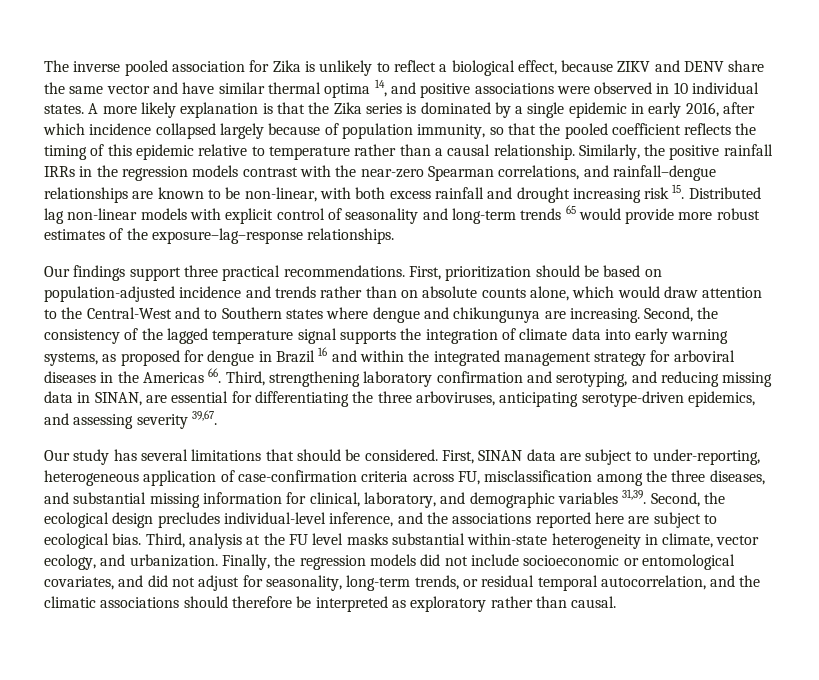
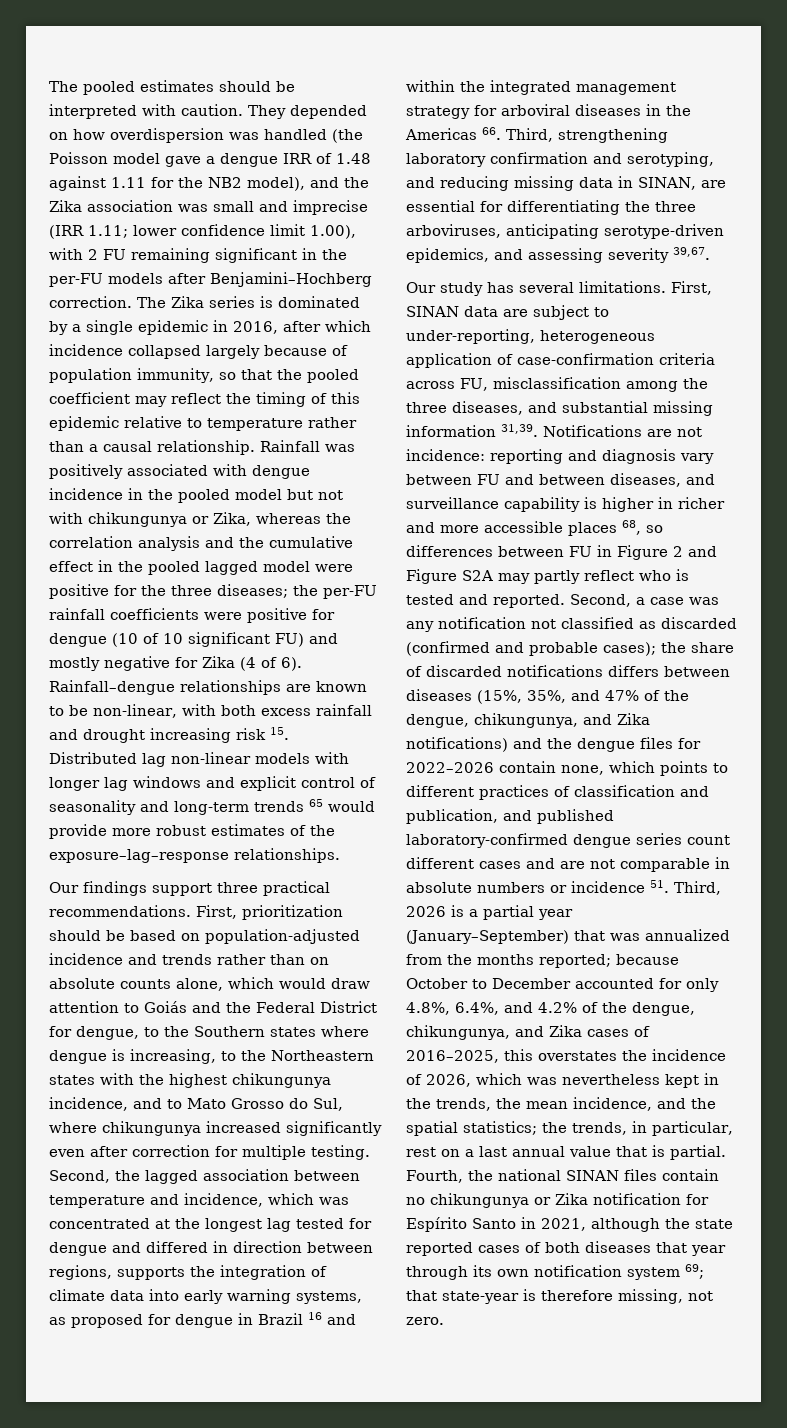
[44,60,765,76] [44,79,760,98] [44,102,330,118] The inverse pooled association for Zika is unlikely to reflect a biological effect, because ZIKV and DENV share the same vector and have similar thermal optima 14, and positive associations were observed in 10 individual states. A more likely explanation is that the -> [49,80,295,95] [49,104,367,119] [49,128,363,143] [49,152,371,167] [49,176,369,191] [49,200,368,215] [49,224,356,239] [49,248,347,263] [49,272,372,287] [49,296,166,308] The pooled estimates should be interpreted with caution. They depended on how overdispersion was handled (the Poisson model gave a dengue IRR of 1.48 against 1.11 for the NB2 model), and the Zika association was small and imprecise (IRR 1.11; lower confidence limit 1.00), with 2 FU remaining significant in the per-FU models after Benjamini–Hochberg correction. The
[648,102,682,118] early -> (228, 326) none
[684,123,732,135] reflects -> [135,393,221,407] may reflect
[578,144,773,160] [44,165,716,181] Similarly, the positive rainfall IRRs in the regression models contrast with the near-zero Spearman correlations, and rainfall–dengue -> [260,440,355,452] [49,464,310,479] [49,488,343,503] [49,512,351,527] [49,536,353,551] [49,560,353,575] [49,584,377,599] [49,608,335,623] [49,632,338,647] [49,656,302,671] [49,680,175,695] Rainfall was positively associated with dengue incidence in the pooled model but not with chikungunya or Zika, whereas the correlation analysis and the cumulative effect in the pooled lagged model were positive for the three diseases; the per-FU rainfall coefficients were positive for dengue (10 of 10 significant FU) and mostly negative for Zika (4 of 6). Rainfall–dengue
(221, 214) none -> [49,776,235,791] longer lag windows and
[61,307,719,323] [44,328,337,344] the Central-West and to Southern states where dengue and chikungunya are increasing. Second, the consistency of the lagged temperature signal -> [144,1001,377,1013] [49,1026,369,1040] [49,1049,374,1064] [49,1073,331,1088] [49,1097,343,1111] [49,1121,382,1136] [49,1145,370,1160] [49,1169,360,1184] [49,1193,349,1208] [49,1218,372,1232] [49,1241,373,1256] [49,1265,112,1280] Goiás and the Federal District for dengue, to the Southern states where dengue is increasing, to the Northeastern states with the highest chikungunya incidence, and to Mato Grosso do Sul, where chikungunya increased significantly even after correction for multiple testing. Second, the lagged association between temperature and incidence, which was concentrated at the longest lag tested for dengue and differed in direction between regions,
[191,449,438,461] limitations that should be considered. -> [579,281,666,293] limitations.
[286,489,725,508] [44,512,717,528] [44,533,760,549] [44,554,735,570] [44,575,761,591] [44,596,617,612] for clinical, laboratory, and demographic variables 31,39. Second, the ecological design precludes individual-level inference, and the associations reported here are subject to ecological bias. Third, analysis at the FU level masks substantial within-state heterogeneity in climate, vector ecology, and urbanization. Finally, the regression models did not include socioeconomic or entomological covariates, and did not adjust for seasonality, long-term trends, or residual temporal autocorrelation, and the climatic associations should therefore be interpreted as exploratory rather than causal. -> [501,424,702,437] [406,449,714,464] [406,473,715,487] [406,497,725,512] [406,520,663,536] [406,545,717,560] [406,569,689,584] [406,594,719,608] [406,617,737,632] [406,641,734,656] [406,665,730,677] [406,689,689,704] [406,713,650,728] [406,737,701,752] [406,761,728,776] [406,785,709,800] [406,809,614,824] [406,833,730,848] [406,857,730,872] [406,880,721,895] [406,905,573,920] [406,929,730,944] [406,954,679,968] [406,978,719,992] [406,1002,695,1016] [406,1025,650,1040] [406,1049,726,1063] [406,1073,719,1088] [406,1097,716,1111] [406,1121,733,1136] [406,1145,726,1160] [406,1169,719,1183] [406,1193,709,1208] [406,1217,733,1232] [406,1241,726,1256] [406,1264,704,1280] [406,1289,713,1304] [406,1317,444,1325] 31,39. Notifications are not incidence: reporting and diagnosis vary between FU and between diseases, and surveillance capability is higher in richer and more accessible places 68, so differences between FU in Figure 2 and Figure S2A may partly reflect who is tested and reported. Second, a case was any notification not classified as discarded (confirmed and probable cases); the share of discarded notifications differs between diseases (15%, 35%, and 47% of the dengue, chikungunya, and Zika notifications) and the dengue files for 2022–2026 contain none, which points to different practices of classification and publication, and published laboratory-confirmed dengue series count different cases and are not comparable in absolute numbers or incidence 51. Third, 2026 is a partial year (January–September) that was annualized from the months reported; because October to December accounted for only 4.8%, 6.4%, and 4.2% of the dengue, chikungunya, and Zika cases of 2016–2025, this overstates the incidence of 2026, which was nevertheless kept in the trends, the mean incidence, and the spatial statistics; the trends, in particular, rest on a last annual value that is partial. Fourth, the national SINAN files contain no chikungunya or Zika notification for Espírito Santo in 2021, although the state reported cases of both diseases that year through its own notification system 69; that state-year is therefore missing, not zero.

